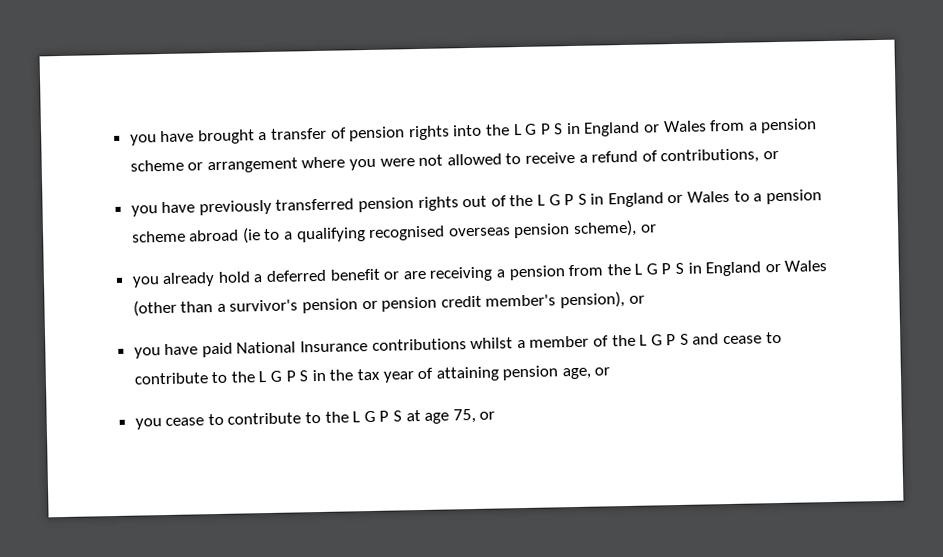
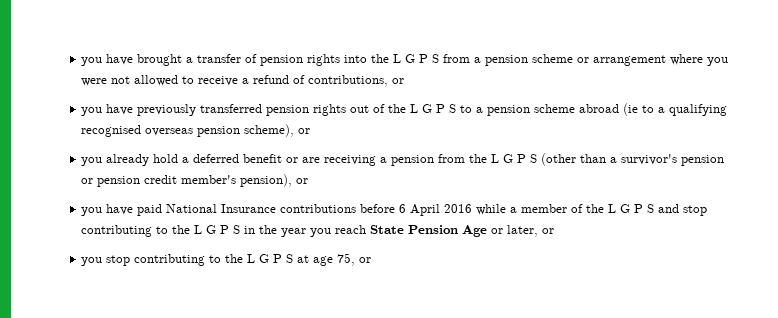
[565,120,707,137] in England or Wales -> (440, 58) none
[590,190,731,208] in England or Wales -> (457, 108) none
[687,260,828,277] in England or Wales -> (538, 158) none
[470,337,514,350] whilst -> [360,204,507,216] before 6 April 2016 while
[723,331,782,345] [133,372,208,385] cease to contribute -> [683,205,708,216] [81,225,153,237] stop contributing
[356,365,611,383] [134,412,302,430] tax year of attaining pension age, or // you cease to contribute -> [281,225,555,237] [81,254,206,266] year you reach State Pension Age or later, or // you stop contributing

